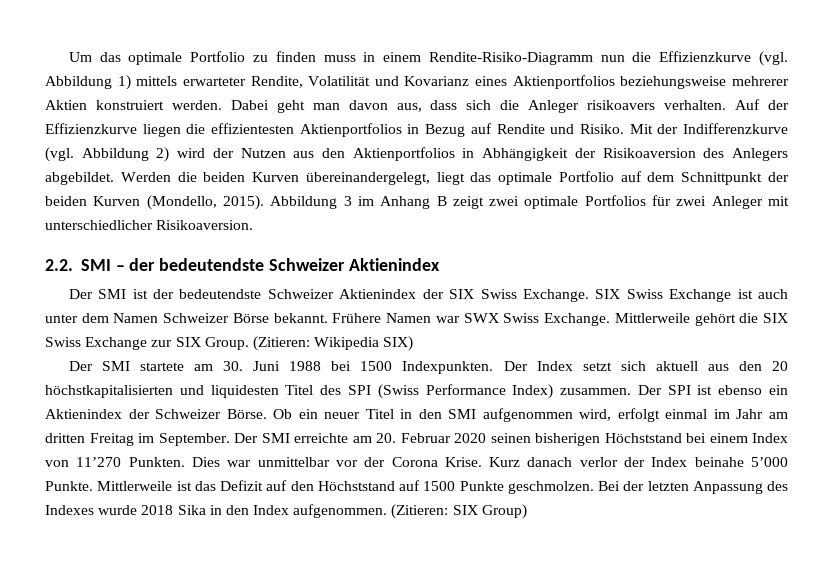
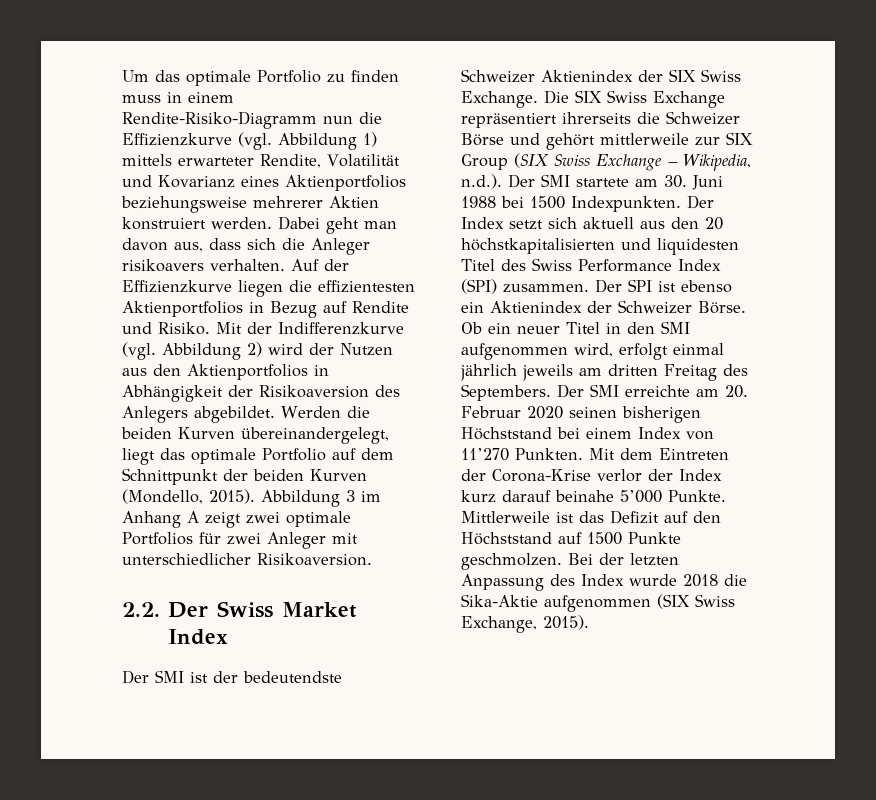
[436,196,447,206] B -> [187,511,199,523] A
[80,258,441,271] SMI – der bedeutendste Schweizer Aktienindex -> [168,601,358,618] [168,629,229,645] Der Swiss Market Index
[595,289,788,302] [45,313,789,326] [45,336,414,351] SIX Swiss Exchange ist auch unter dem Namen Schweizer Börse bekannt. Frühere Namen war SWX Swiss Exchange. Mittlerweile gehört die SIX Swiss Exchange zur SIX Group. (Zitieren: Wikipedia SIX) // -> [544,90,725,108] [461,111,740,128] [461,132,753,150] [461,153,751,171] [461,174,502,189] Die SIX Swiss Exchange repräsentiert ihrerseits die Schweizer Börse und gehört mittlerweile zur SIX Group (SIX Swiss Exchange – Wikipedia, n.d.).
[347,384,554,399] SPI (Swiss Performance Index) -> [532,258,721,272] [461,279,497,294] Swiss Performance Index (SPI)
[713,409,764,419] im Jahr -> [460,364,573,381] jährlich jeweils
[138,433,230,446] im September. -> [723,364,748,376] [461,384,551,401] des Septembers.
[191,457,573,467] Dies war unmittelbar vor der Corona Krise. Kurz danach -> [589,448,729,460] [461,469,591,482] Mit dem Eintreten der Corona-Krise
(688, 462) none -> [461,490,551,503] kurz darauf
[45,505,94,515] Indexes -> [581,574,624,586] Index
[177,504,527,519] Sika in den Index aufgenommen. (Zitieren: SIX Group) -> [724,574,747,586] [461,594,735,612] [461,615,589,633] die Sika-Aktie aufgenommen (SIX Swiss Exchange, 2015).

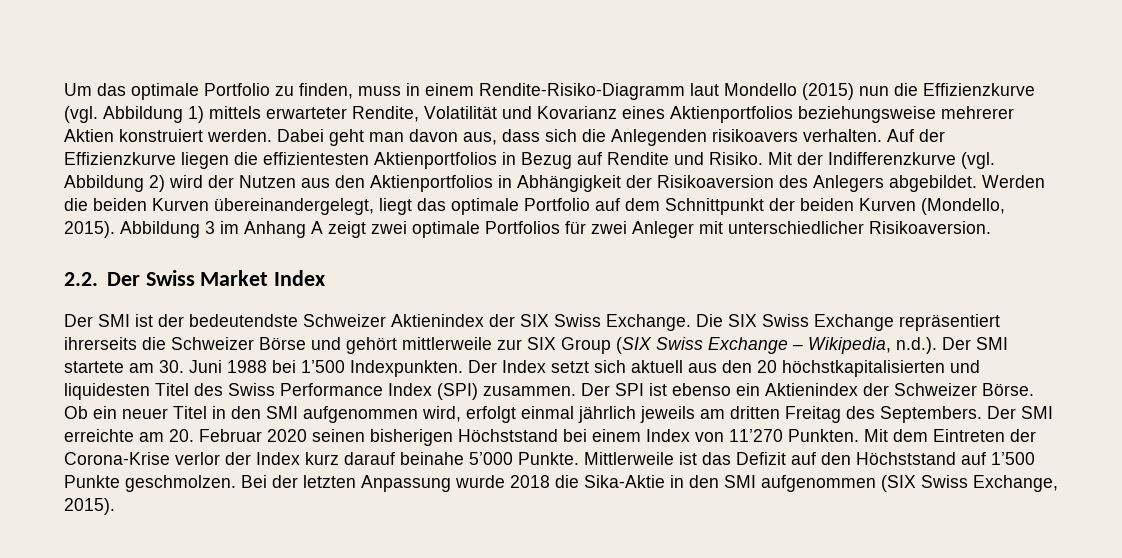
[351,70,399,82] finden -> [299,83,353,99] finden,
(317, 120) none -> [690,83,854,100] laut Mondello (2015)
[311,238,370,255] Anleger -> [611,129,707,146] Anlegenden
[530,196,565,209] 1500 -> [301,360,345,373] 1’500
[587,532,622,545] 1500 -> [991,452,1035,465] 1’500
[550,574,624,586] des Index -> (451, 483) none
(538, 600) none -> [670,475,756,488] in den SMI

